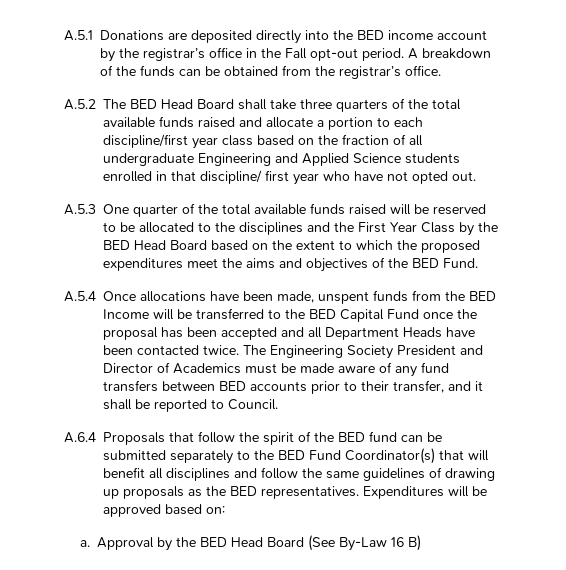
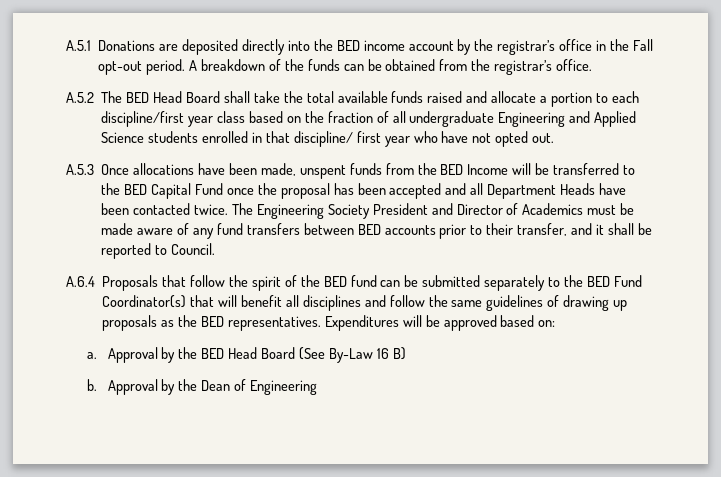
[300,98,405,112] three quarters of -> (280, 97) none
[103,203,486,217] [103,222,498,236] [103,240,480,253] [103,257,478,272] [64,291,96,302] One quarter of the total available funds raised will be reserved to be allocated to the disciplines and the First Year Class by the BED Head Board based on the extent to which the proposed expenditures meet the aims and objectives of the BED Fund. // A.5.4 -> (94, 169) none
(421, 543) none -> [86,379,318,395] // b. Approval by the Dean of Engineering

